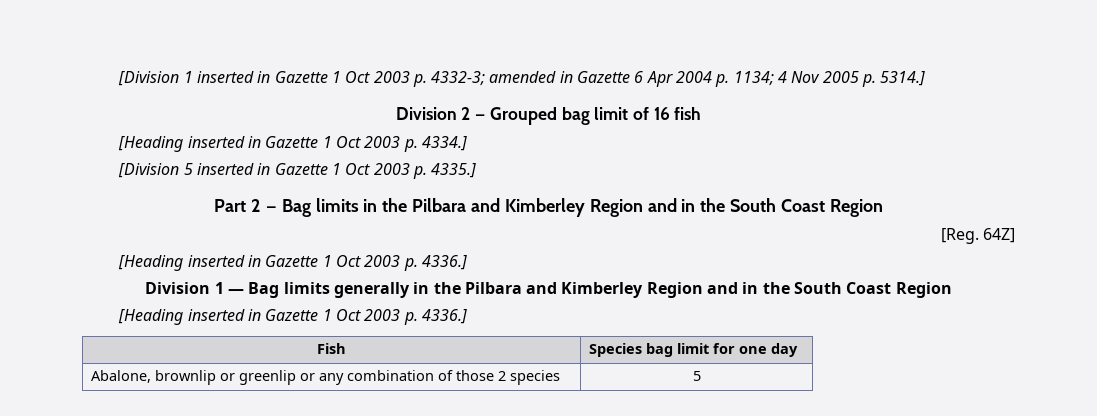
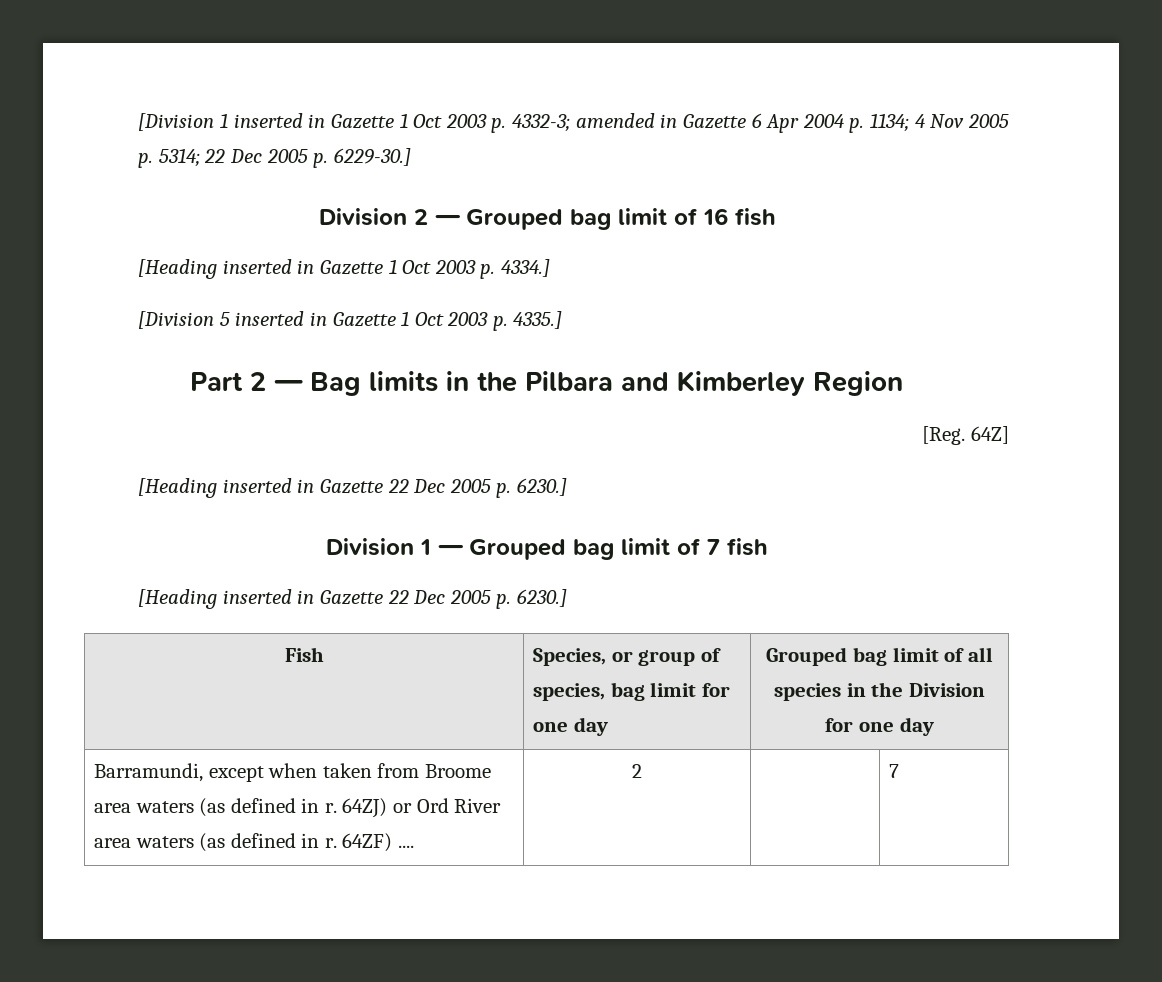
[880,71,926,86] 5314.] -> [158,148,411,168] 5314; 22 Dec 2005 p. 6229-30.]
[647,198,883,217] and in the South Coast Region -> (903, 383) none
[322,255,467,271] [145,282,952,298] [118,309,467,325] [317,343,346,354] [588,343,642,357] 1 Oct 2003 p. 4336.] // Division 1 — Bag limits generally in the Pilbara and Kimberley Region and in the South Coast Region // [Heading inserted in Gazette 1 Oct 2003 p. 4336.] // Fish | Species -> [387,478,567,498] [326,538,767,560] [138,589,567,609] [284,647,324,662] [533,648,721,666] [533,683,606,701] 22 Dec 2005 p. 6230.] // Division 1 — Grouped bag limit of 7 fish // [Heading inserted in Gazette 22 Dec 2005 p. 6230.] // Fish | Species, or group of species,
[90,370,560,385] [692,371,701,381] // Abalone, brownlip or greenlip or any combination of those 2 species | 5 -> [766,647,993,666] [774,682,985,701] [825,717,934,736] [94,763,491,782] [94,798,502,818] [94,833,414,852] [632,764,642,778] [889,764,900,778] | Grouped bag limit of all species in the Division for one day // Barramundi, except when taken from Broome area waters (as defined in r. 64ZJ) or Ord River area waters (as defined in r. 64ZF) .... | 2 | | 7

